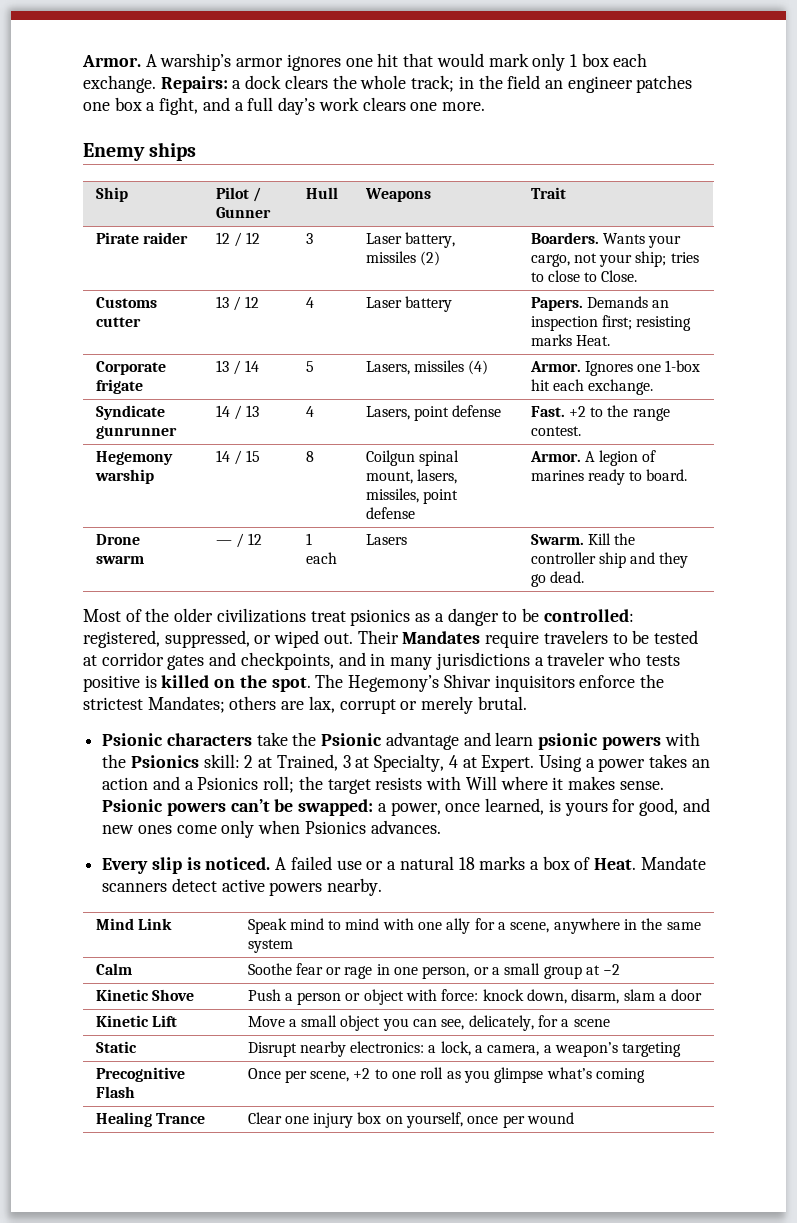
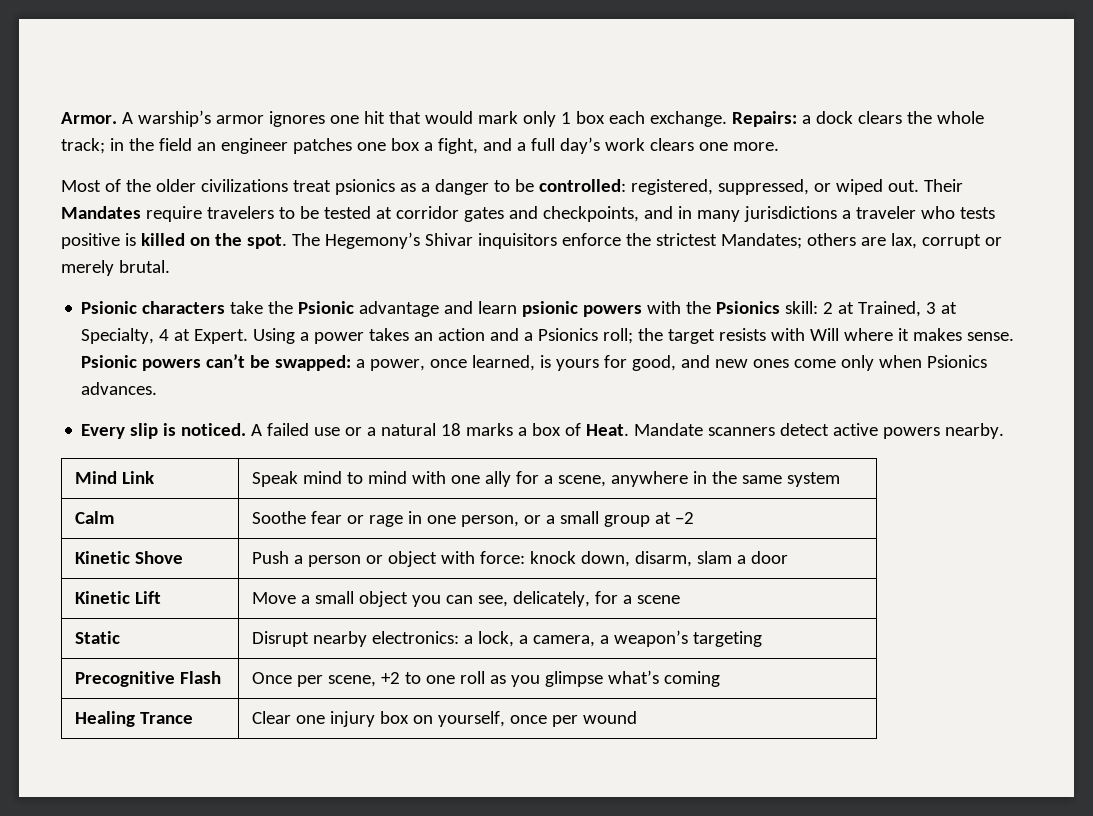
[83,142,197,161] [95,187,128,202] [215,187,261,202] [215,207,271,218] [305,187,338,199] [364,188,431,202] [530,187,566,199] [95,232,188,244] [215,232,261,247] [305,233,313,244] [365,232,455,248] [365,251,440,266] [530,232,682,248] [530,251,699,267] [530,270,638,282] [95,297,157,308] [95,317,141,327] [215,296,260,311] [305,297,314,308] [365,296,452,312] [530,296,670,311] [530,315,692,331] [530,334,610,346] [95,361,166,375] [95,379,143,394] [215,360,260,375] [305,361,314,372] [365,360,489,375] [529,360,701,376] [530,379,654,395] [95,405,165,420] [95,426,177,439] [215,405,260,420] [305,406,314,417] [365,405,502,421] [530,405,670,421] [530,426,581,436] [95,451,173,465] [94,469,154,484] [215,450,261,465] [305,451,314,462] [365,450,459,466] [365,469,457,484] [365,488,458,504] [365,507,415,519] [529,450,657,466] [530,469,688,485] [95,534,140,545] [95,555,144,564] [215,533,263,548] [305,533,312,545] [305,552,337,564] [365,534,407,545] [530,533,636,545] [530,552,689,568] [530,571,584,587] // Enemy ships // Ship | Pilot / Gunner | Hull | Weapons | Trait // Pirate raider | 12 / 12 | 3 | Laser battery, missiles (2) | Boarders. Wants your cargo, not your ship; tries to close to Close. // Customs cutter | 13 / 12 | 4 | Laser battery | Papers. Demands an inspection first; resisting marks Heat. // Corporate frigate | 13 / 14 | 5 | Lasers, missiles (4) | Armor. Ignores one 1-box hit each exchange. // Syndicate gunrunner | 14 / 13 | 4 | Lasers, point defense | Fast. +2 to the range contest. // Hegemony warship | 14 / 15 | 8 | Coilgun spinal mount, lasers, missiles, point defense | Armor. A legion of marines ready to board. // Drone swarm | — / 12 | 1 each | Lasers | Swarm. Kill the controller ship and they go dead. -> (779, 146) none

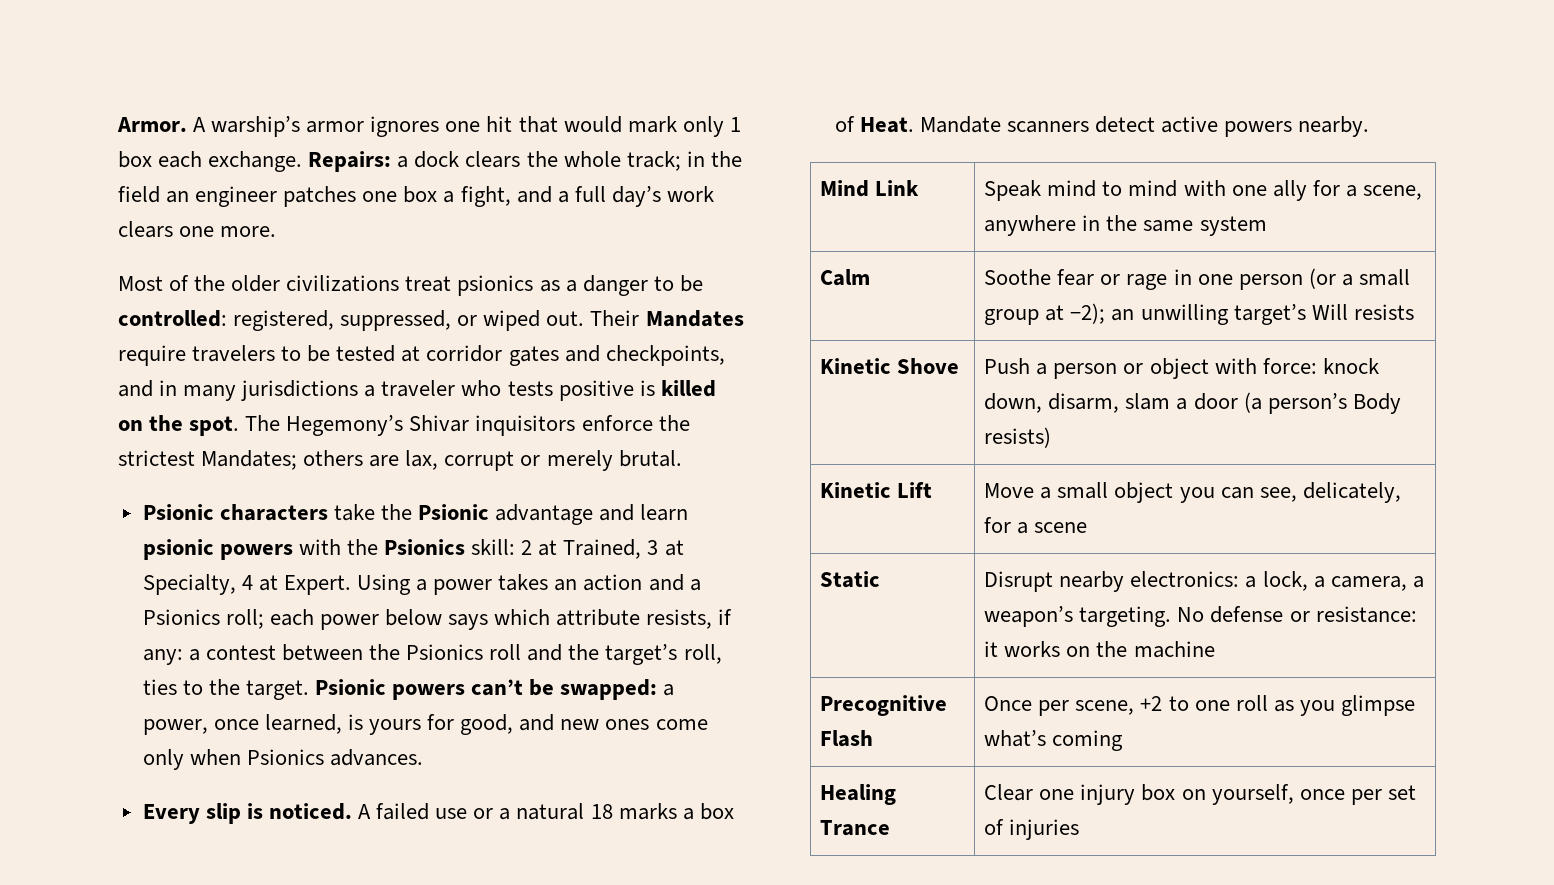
[638,328,1015,344] the target resists with Will where it makes sense. -> [269,609,733,630] [142,644,722,665] [142,679,309,700] each power below says which attribute resists, if any: a contest between the Psionics roll and the target’s roll, ties to the target.
[461,515,542,527] person, or -> [1238,268,1336,290] person (or
[675,512,695,524] −2 -> [1070,303,1414,325] −2); an unwilling target’s Will resists
(789, 557) none -> [1243,392,1401,414] [984,427,1052,448] (a person’s Body resists)
[693,631,763,647] targeting -> [1079,606,1417,627] [984,641,1215,658] targeting. No defense or resistance: it works on the machine
[583,711,638,724] wound -> [1387,785,1416,800] [984,819,1080,840] set of injuries

